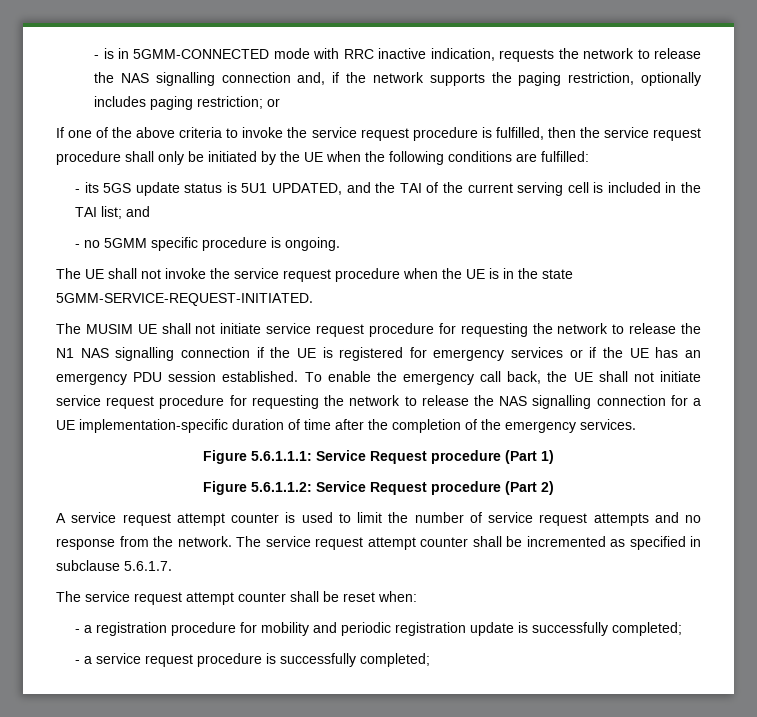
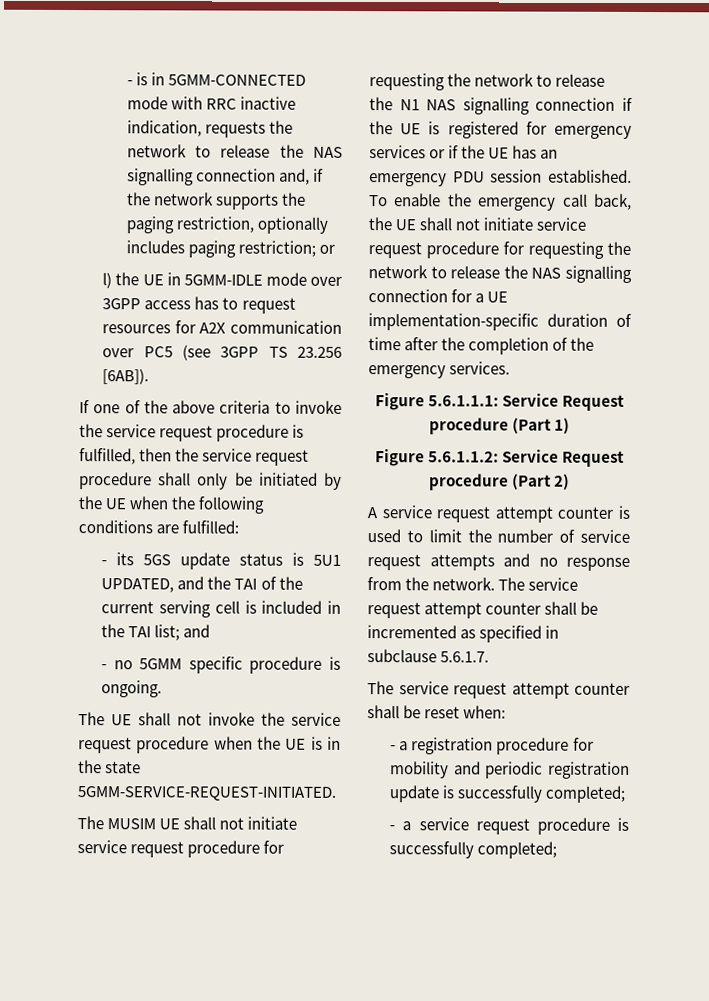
(281, 102) none -> [102,272,342,289] [102,296,296,314] [102,320,342,334] [102,344,342,361] [102,368,150,385] // l) the UE in 5GMM-IDLE mode over 3GPP access has to request resources for A2X communication over PC5 (see 3GPP TS 23.256 [6AB]).

